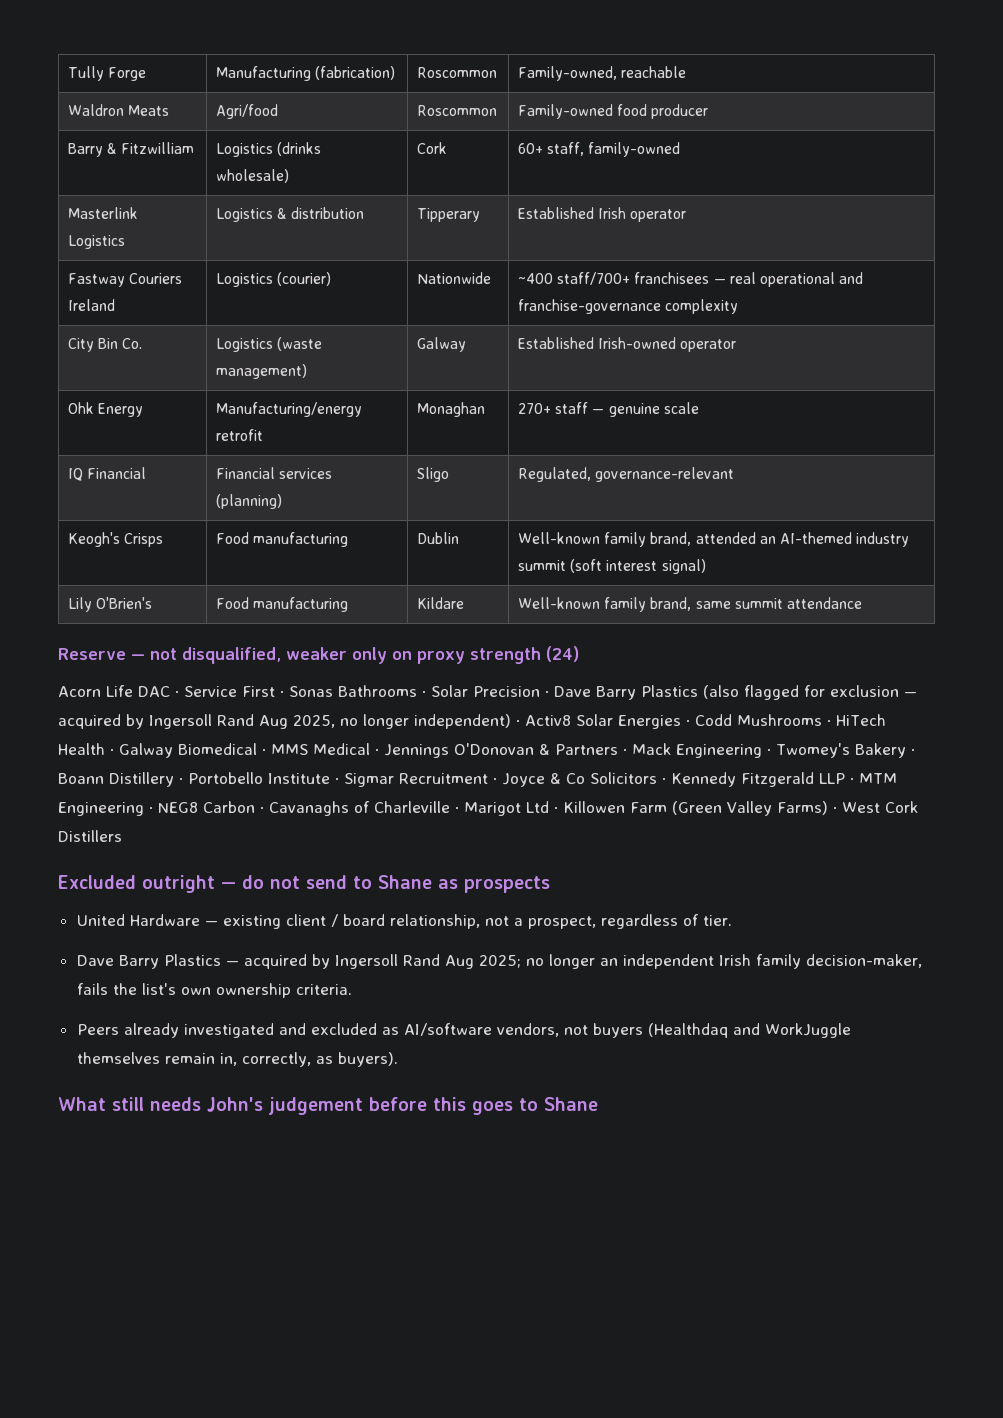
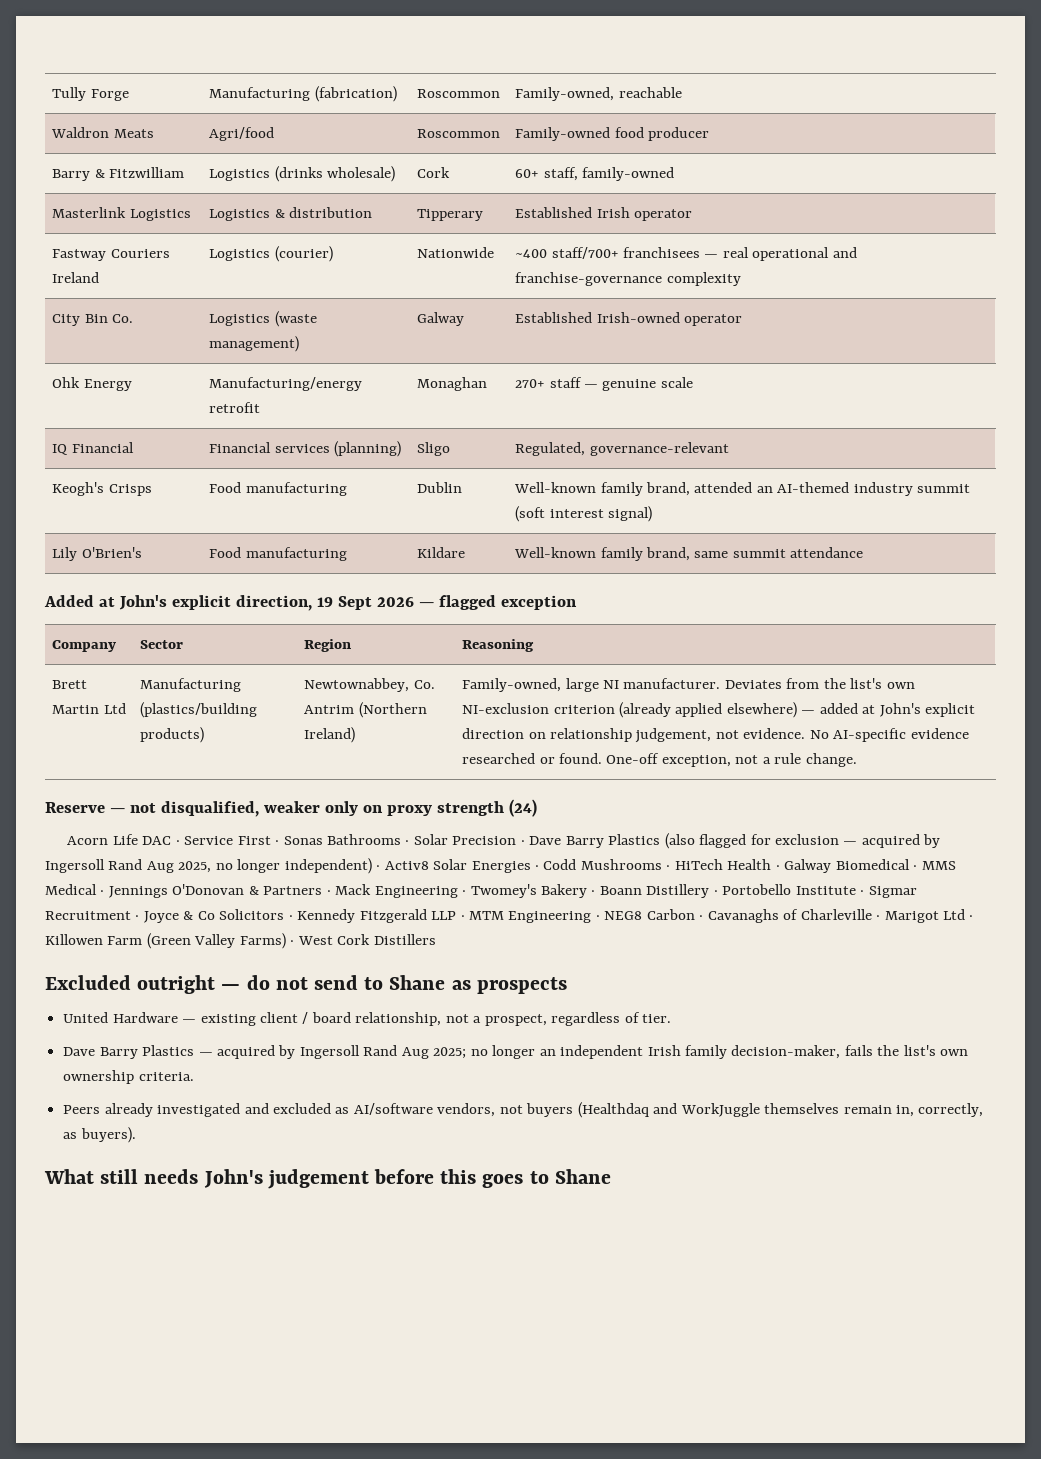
(862, 603) none -> [44,595,577,611] [52,640,117,652] [140,640,184,649] [304,639,352,652] [462,639,535,652] [52,680,88,689] [52,703,126,714] [140,678,242,692] [140,702,258,718] [140,727,205,743] [304,678,435,692] [304,702,427,718] [304,727,356,743] [462,678,915,692] [462,702,976,718] [462,728,969,743] [462,753,857,767] // Added at John's explicit direction, 19 Sept 2026 — flagged exception // Company | Sector | Region | Reasoning // Brett Martin Ltd | Manufacturing (plastics/building products) | Newtownabbey, Co. Antrim (Northern Ireland) | Family-owned, large NI manufacturer. Deviates from the list's own NI-exclusion criterion (already applied elsewhere) — added at John's explicit direction on relationship judgement, not evidence. No AI-specific evidence researched or found. One-off exception, not a rule change.

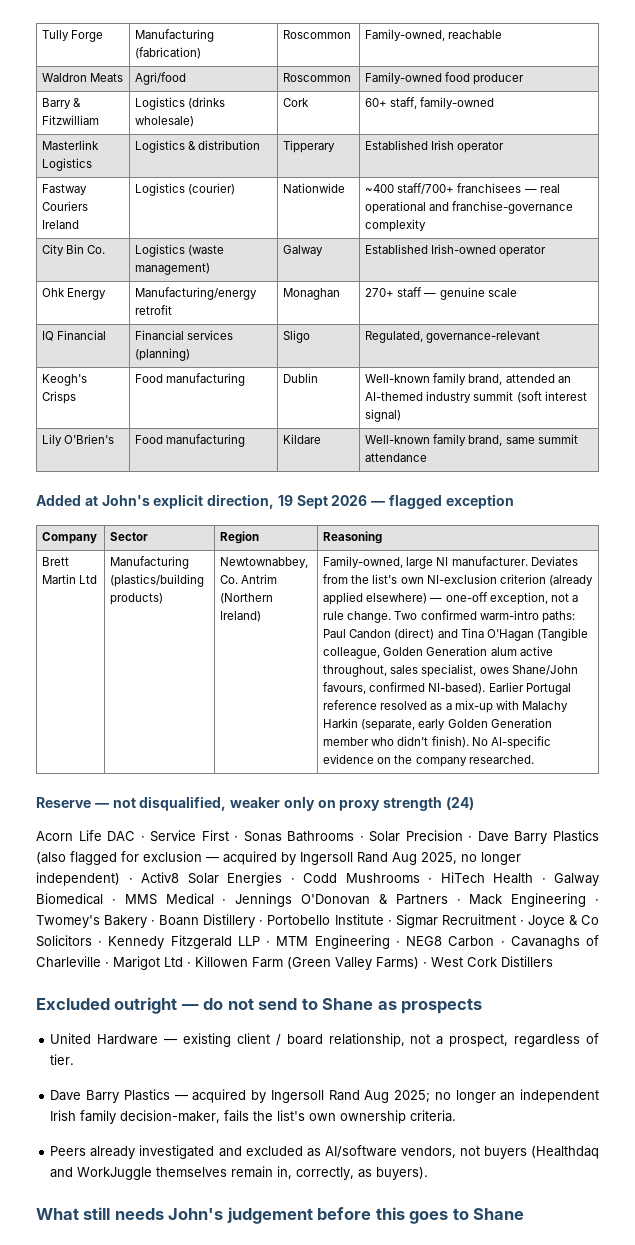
[819,703,976,717] [462,728,969,743] [462,753,660,764] added at John's explicit direction on relationship judgement, not evidence. No AI-specific evidence researched or found. One-off -> [445,592,488,602] one-off
(857, 760) none -> [394,610,575,623] [323,628,588,641] [323,646,553,659] [323,664,578,677] [323,682,571,695] [323,700,568,713] [323,718,552,731] [323,736,551,749] [323,754,534,767] Two confirmed warm-intro paths: Paul Candon (direct) and Tina O'Hagan (Tangible colleague, Golden Generation alum active throughout, sales specialist, owes Shane/John favours, confirmed NI-based). Earlier Portugal reference resolved as a mix-up with Malachy Harkin (separate, early Golden Generation member who didn't finish). No AI-specific evidence on the company researched.

